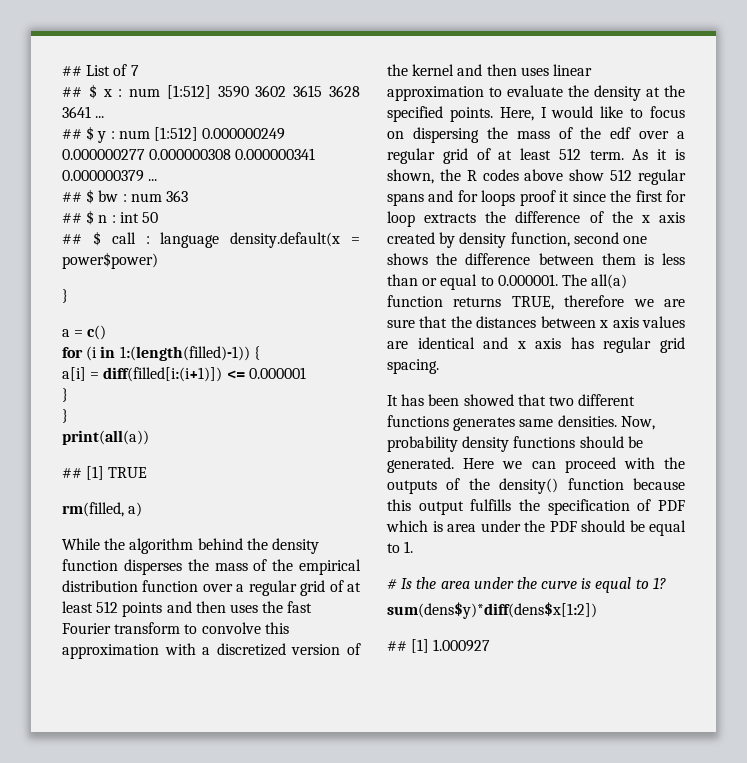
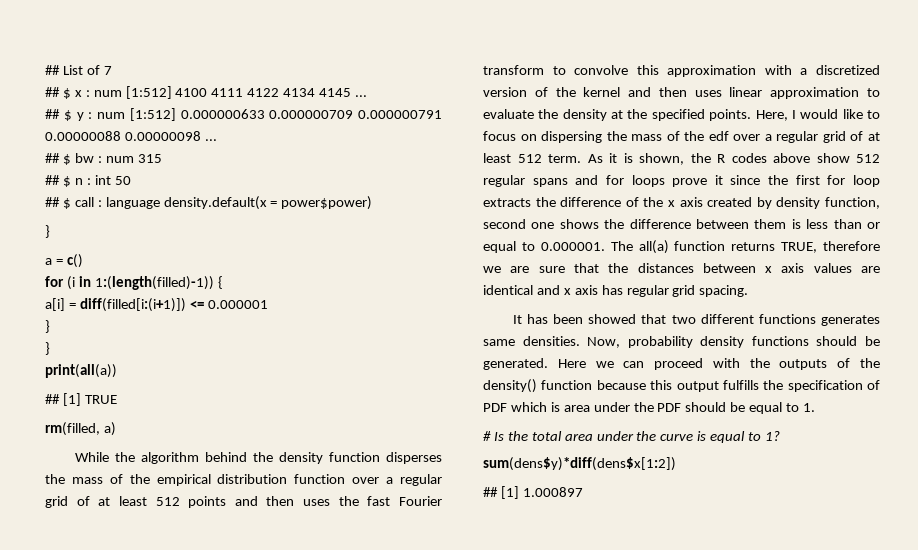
[217,85,360,98] [62,106,91,118] 3590 3602 3615 3628 3641 -> [175,88,352,97] 4100 4111 4122 4134 4145
[202,128,286,140] [62,148,316,160] [62,170,144,182] 0.000000249 0.000000277 0.000000308 0.000000341 0.000000379 -> [180,109,442,119] [45,131,201,141] 0.000000633 0.000000709 0.000000791 0.00000088 0.00000098
[165,190,188,202] 363 -> [137,154,162,163] 315
[519,190,556,206] proof -> [672,178,708,187] prove
(437, 583) none -> [531,431,562,441] total
[433,639,491,652] 1.000927 -> [522,487,583,497] 1.000897

